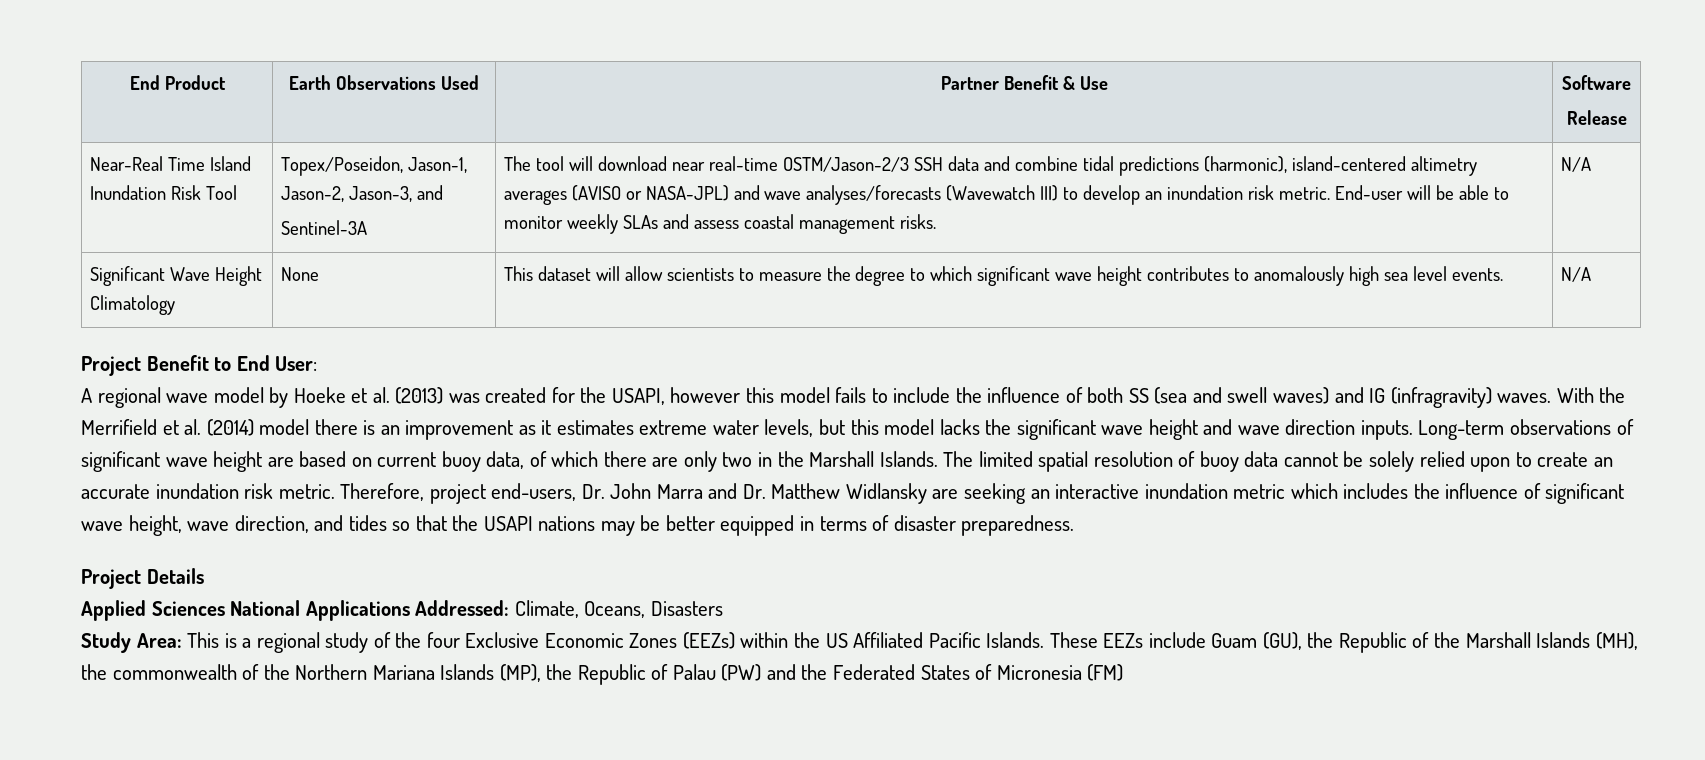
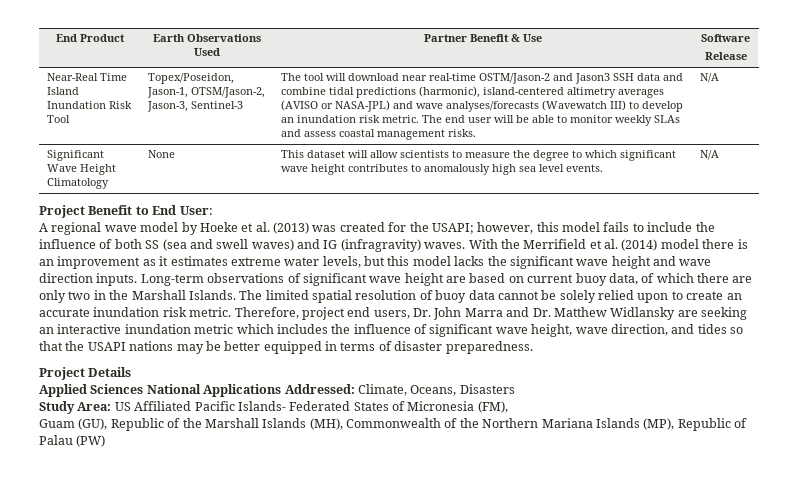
[280,185,443,202] [280,220,367,235] Jason-2, Jason-3, and // Sentinel-3A -> [190,87,265,98] [146,101,243,112] OTSM/Jason-2, Jason-3, Sentinel-3
[782,157,910,172] OSTM/Jason-2/3 -> [478,73,610,84] OSTM/Jason-2 and Jason3
[1335,185,1404,200] End-user -> [421,115,492,123] The end user
[611,387,741,405] USAPI, however -> [431,222,534,234] USAPI; however,
[491,483,577,501] end-users, -> [347,307,410,319] end users,
[187,632,1206,653] This is a regional study of the four Exclusive Economic Zones (EEZs) within the US Affiliated Pacific Islands. These EEZs include -> [114,401,508,413] US Affiliated Pacific Islands- Federated States of Micronesia (FM), //
[1307,632,1334,648] the -> (108, 424) none
[81,664,237,680] the commonwealth -> [346,418,441,428] Commonwealth
[546,664,573,680] the -> (675, 424) none
[766,664,1124,681] and the Federated States of Micronesia (FM) -> (106, 441) none

